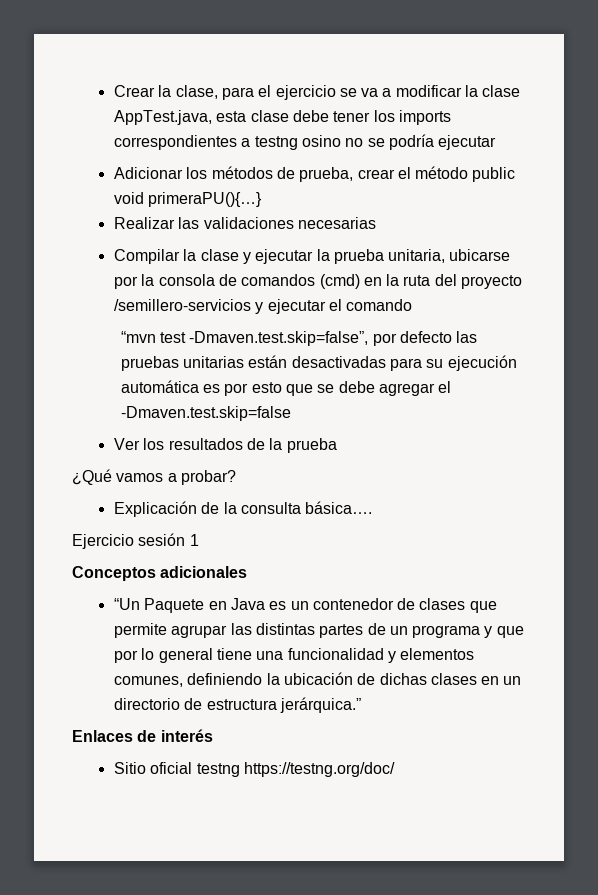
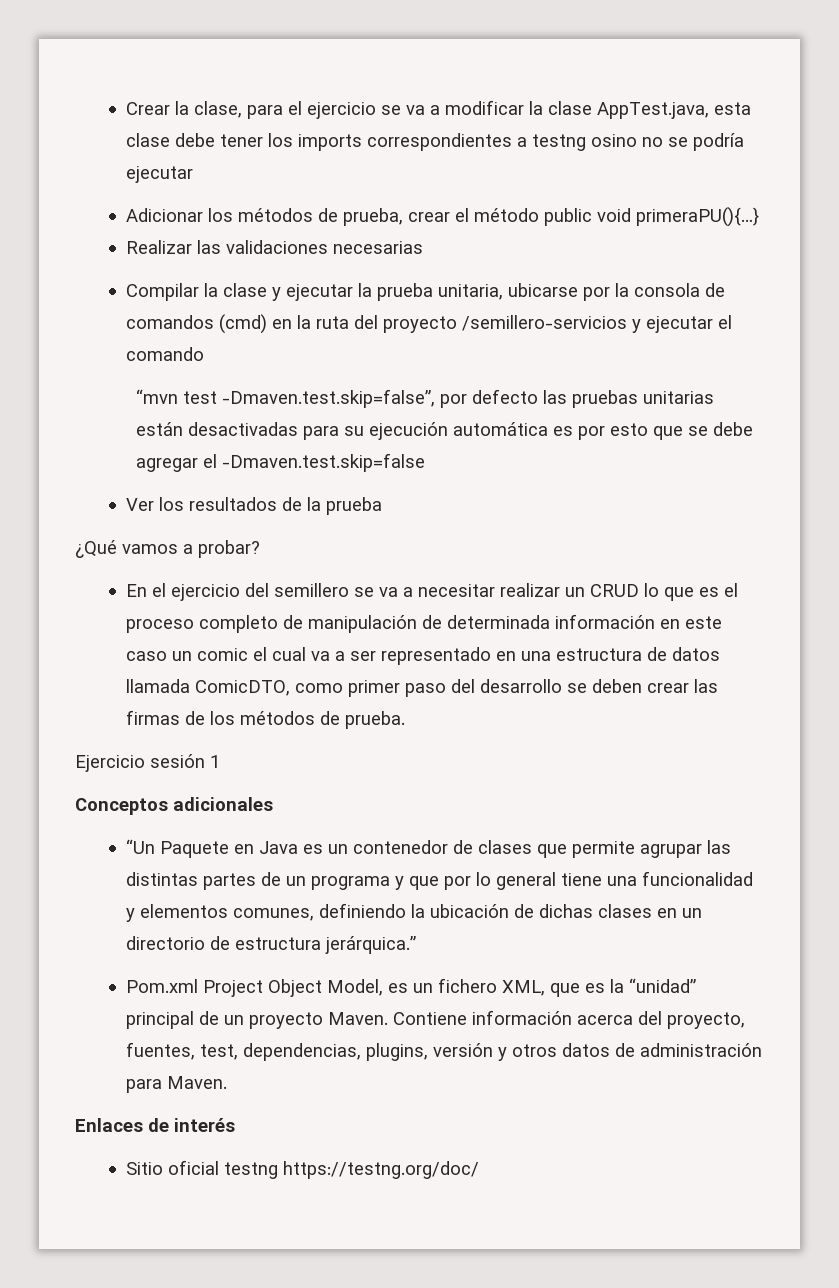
[113,501,373,517] Explicación de la consulta básica…. -> [125,583,738,601] [125,614,722,633] [125,647,720,665] [125,679,718,697] [125,710,405,729] En el ejercicio del semillero se va a necesitar realizar un CRUD lo que es el proceso completo de manipulación de determinada información en este caso un comic el cual va a ser representado en una estructura de datos llamada ComicDTO, como primer paso del desarrollo se deben crear las firmas de los métodos de prueba.
(361, 705) none -> [125,978,696,997] [125,1010,745,1029] [125,1042,762,1061] [125,1076,227,1093] // Pom.xml Project Object Model, es un fichero XML, que es la “unidad” principal de un proyecto Maven. Contiene información acerca del proyecto, fuentes, test, dependencias, plugins, versión y otros datos de administración para Maven.

